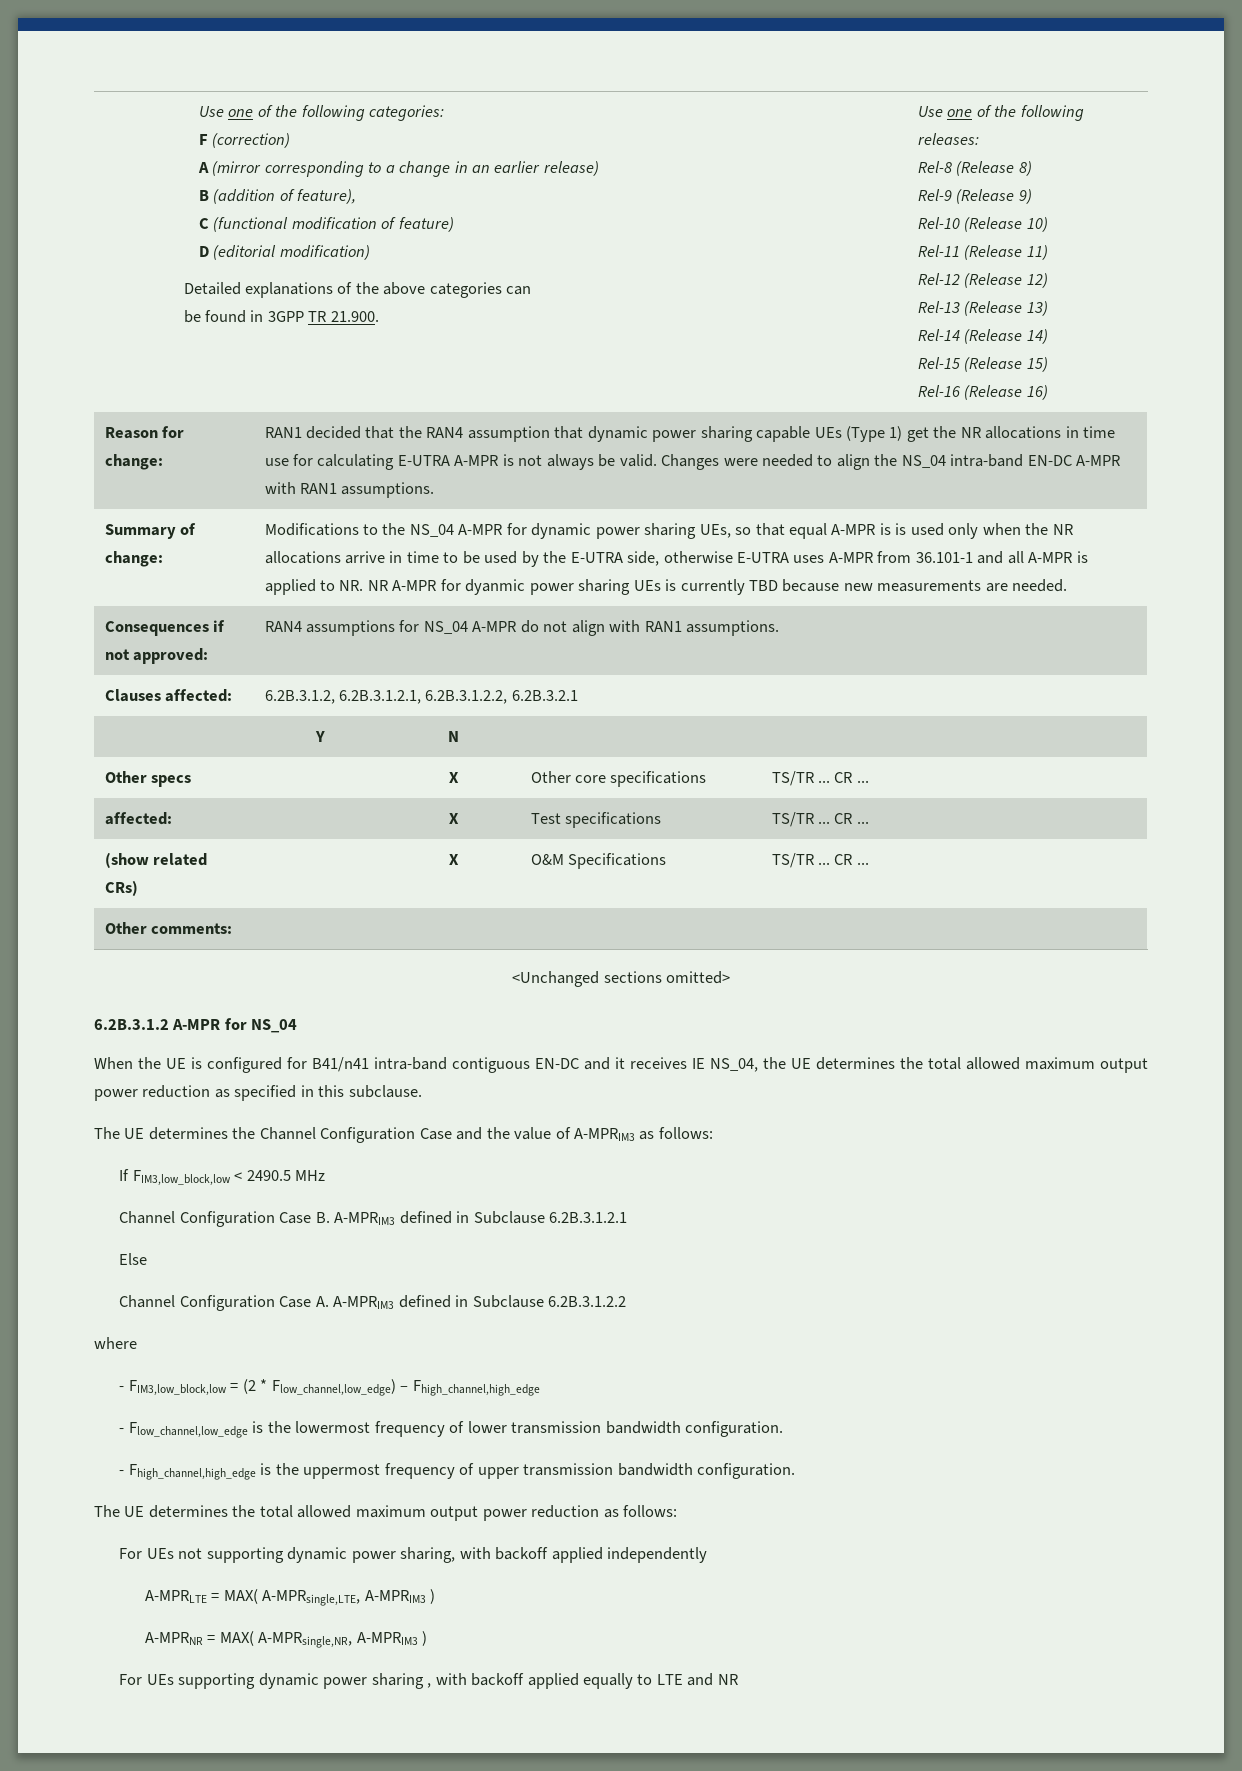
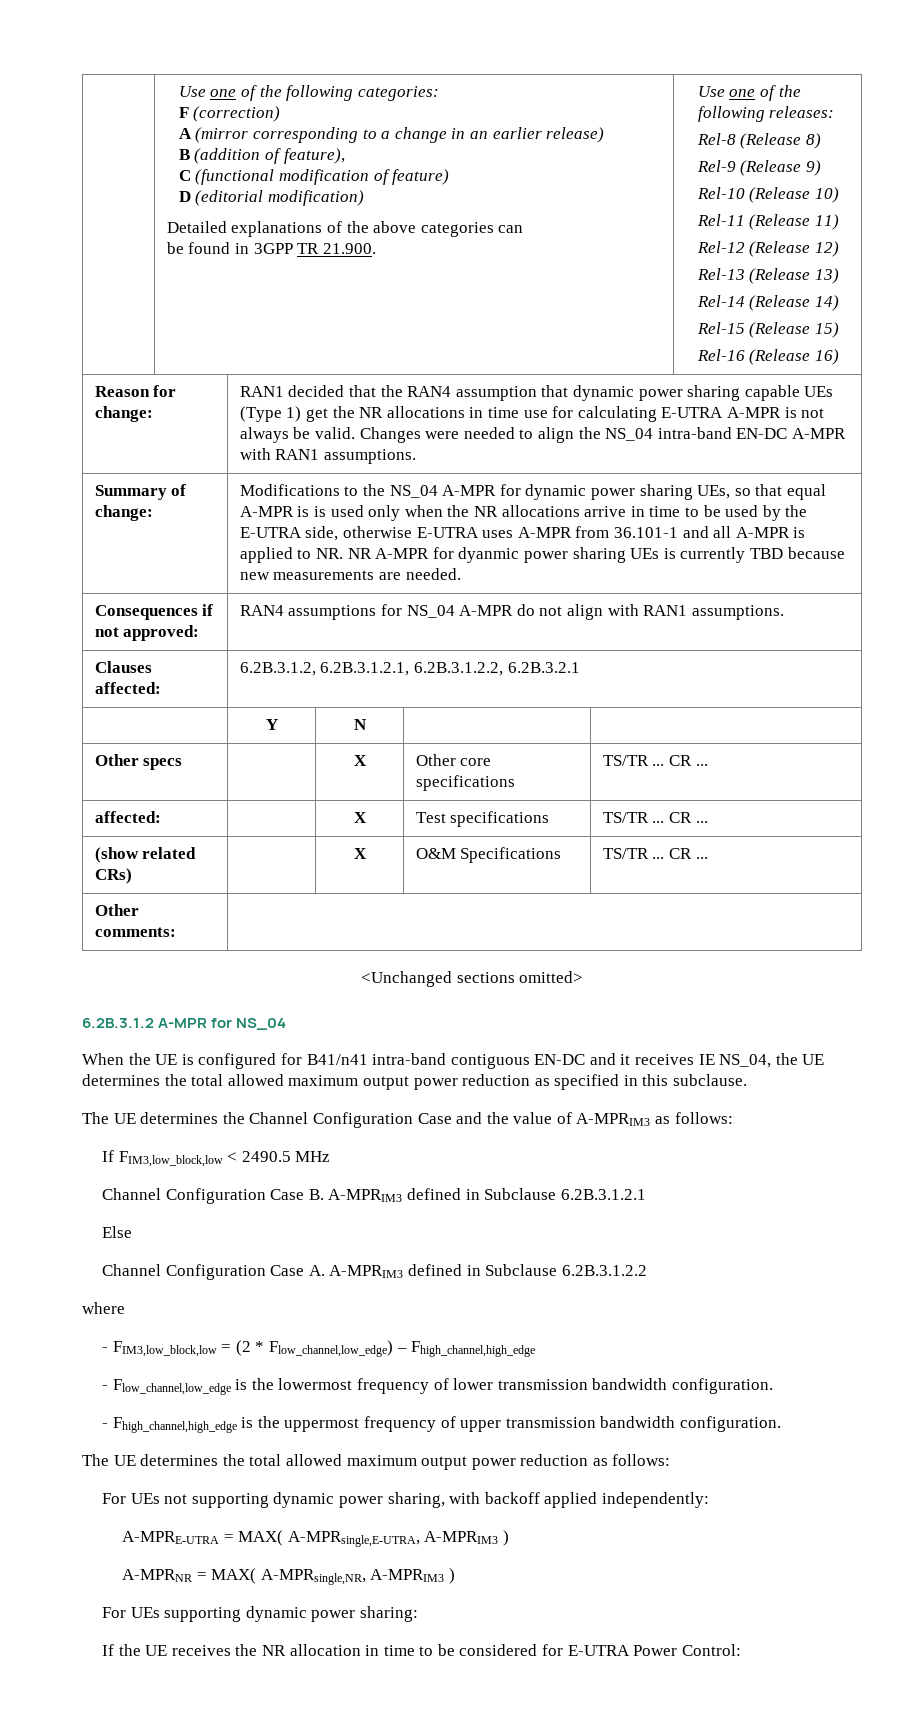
[606,1547,707,1563] [144,1589,361,1606] independently // A-MPRLTE = MAX( A-MPRsingle,LTE, -> [601,1492,709,1508] [121,1530,420,1547] independently: // A-MPRE-UTRA = MAX( A-MPRsingle,E-UTRA,
[371,1673,738,1689] sharing , with backoff applied equally to LTE and NR -> [359,1606,418,1622] [101,1644,741,1656] sharing: // If the UE receives the NR allocation in time to be considered for E-UTRA Power Control:

